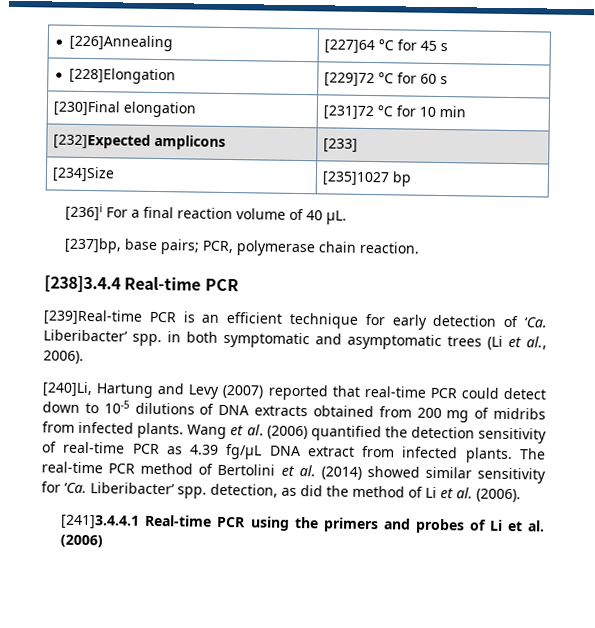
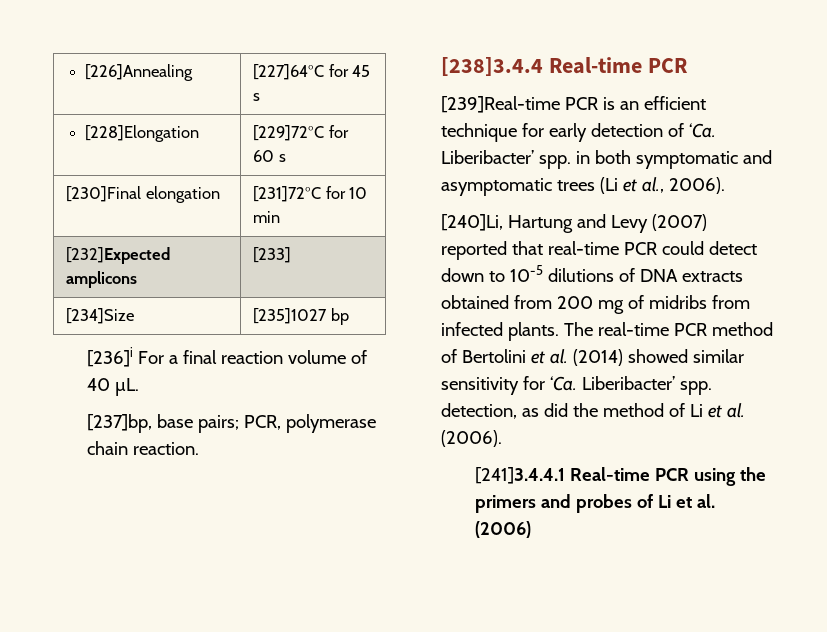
[323,39,394,55] [227]64 °C -> [253,64,325,80] [227]64°C
[323,72,394,88] [229]72 °C -> [253,125,325,141] [229]72°C
[322,105,393,121] [231]72 °C -> [253,186,322,202] [231]72°C
[187,424,547,444] [42,441,513,464] Wang et al. (2006) quantified the detection sensitivity of real-time PCR as 4.39 fg/µL DNA extract from infected plants. -> (559, 331) none

